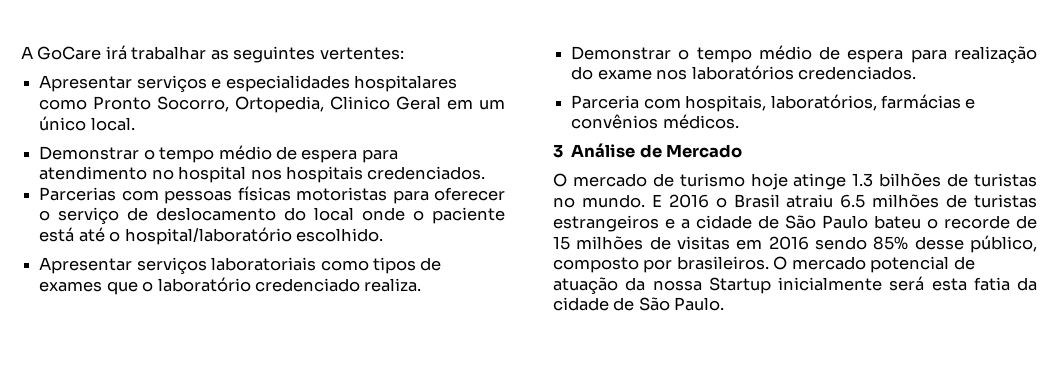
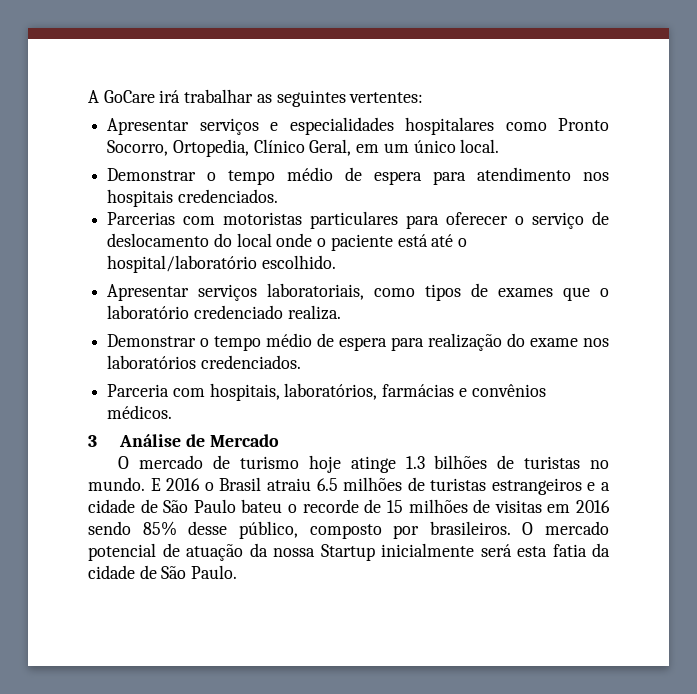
[330,96,442,110] Clinico Geral -> [253,139,352,156] Clínico Geral,
[151,166,247,183] no hospital -> (572, 174) none
[164,186,388,204] pessoas físicas motoristas -> [223,211,399,229] motoristas particulares
[211,257,317,271] laboratoriais -> [267,283,365,300] laboratoriais,

